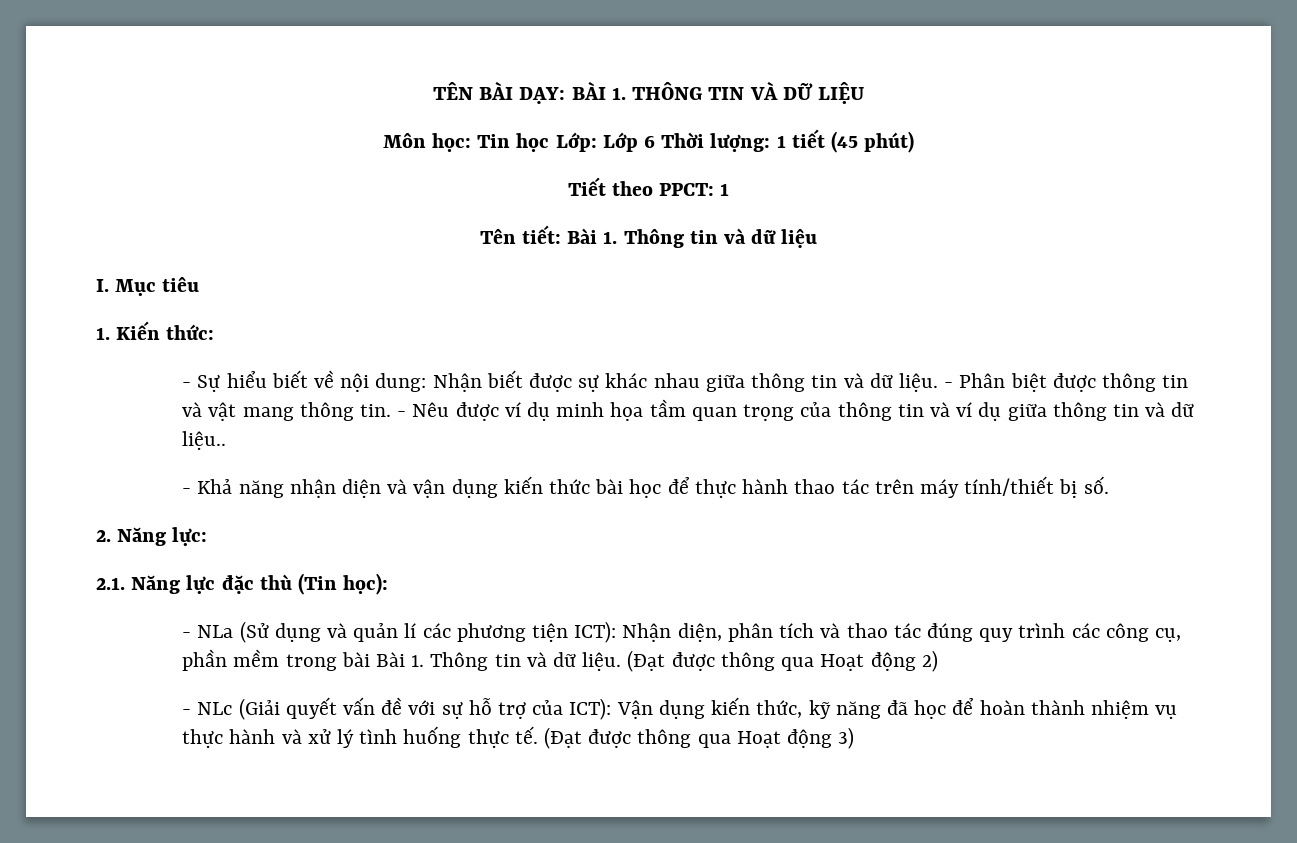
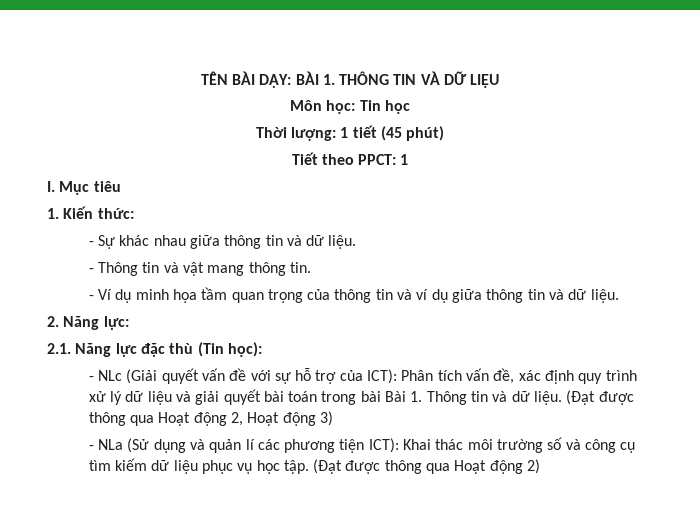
[555,132,655,152] Lớp: Lớp 6 -> (410, 107) //
[479,225,818,248] // Tên tiết: Bài 1. Thông tin và dữ liệu -> (409, 159) none
[226,370,600,392] hiểu biết về nội dung: Nhận biết được sự -> (115, 242) none
[944,373,1156,392] - Phân biệt được thông -> [88,262,138,276] // - Thông
[397,402,521,421] - Nêu được ví -> [88,289,112,300] // - Ví
[182,431,227,450] [182,476,1109,498] liệu.. // - Khả năng nhận diện và vận dụng kiến thức bài học để thực hành thao tác trên máy tính/thiết bị số. -> [590,289,619,303] liệu.
[197,621,1181,643] [182,649,280,671] NLa (Sử dụng và quản lí các phương tiện ICT): Nhận diện, phân tích và thao tác đúng quy trình các công cụ, phần mềm -> [97,368,637,384] [88,389,318,405] NLc (Giải quyết vấn đề với sự hỗ trợ của ICT): Phân tích vấn đề, xác định quy trình xử lý dữ liệu và giải quyết bài toán
[921,650,938,672] [182,697,1178,720] [182,726,855,749] 2) // - NLc (Giải quyết vấn đề với sự hỗ trợ của ICT): Vận dụng kiến thức, kỹ năng đã học để hoàn thành nhiệm vụ thực hành và xử lý tình huống thực tế. (Đạt được thông qua Hoạt động 3) -> [230,411,333,426] [88,437,636,453] [88,458,541,474] 2, Hoạt động 3) // - NLa (Sử dụng và quản lí các phương tiện ICT): Khai thác môi trường số và công cụ tìm kiếm dữ liệu phục vụ học tập. (Đạt được thông qua Hoạt động 2)

